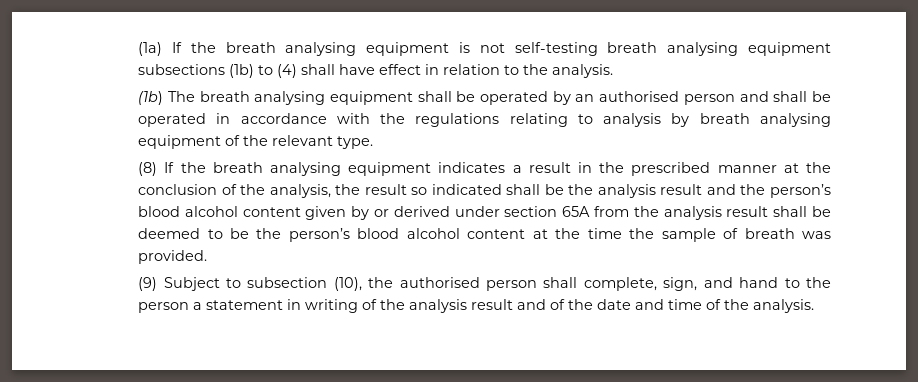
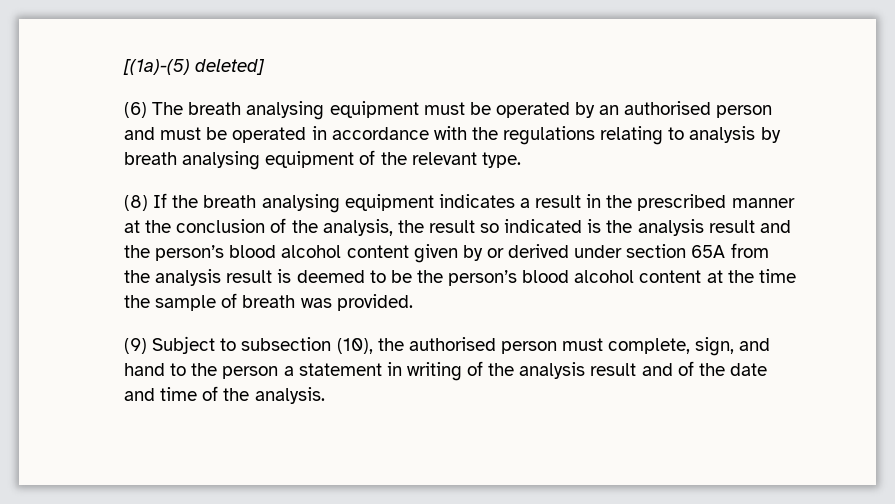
[138,42,831,56] [138,64,614,78] [138,91,164,105] (1a) If the breath analysing equipment is not self-testing breath analysing equipment subsections (1b) to (4) shall have effect in relation to the analysis. // (1b) -> [122,59,266,75] [123,102,147,118] [(1a)-(5) deleted] // (6)
[417,91,452,102] shall -> [423,102,465,115] must
[773,91,808,102] shall -> [160,127,202,140] must
[506,184,564,195] shall be -> [587,219,602,233] is
[773,206,832,217] shall be -> [277,269,292,283] is
[543,277,578,288] shall -> [562,338,604,351] must

